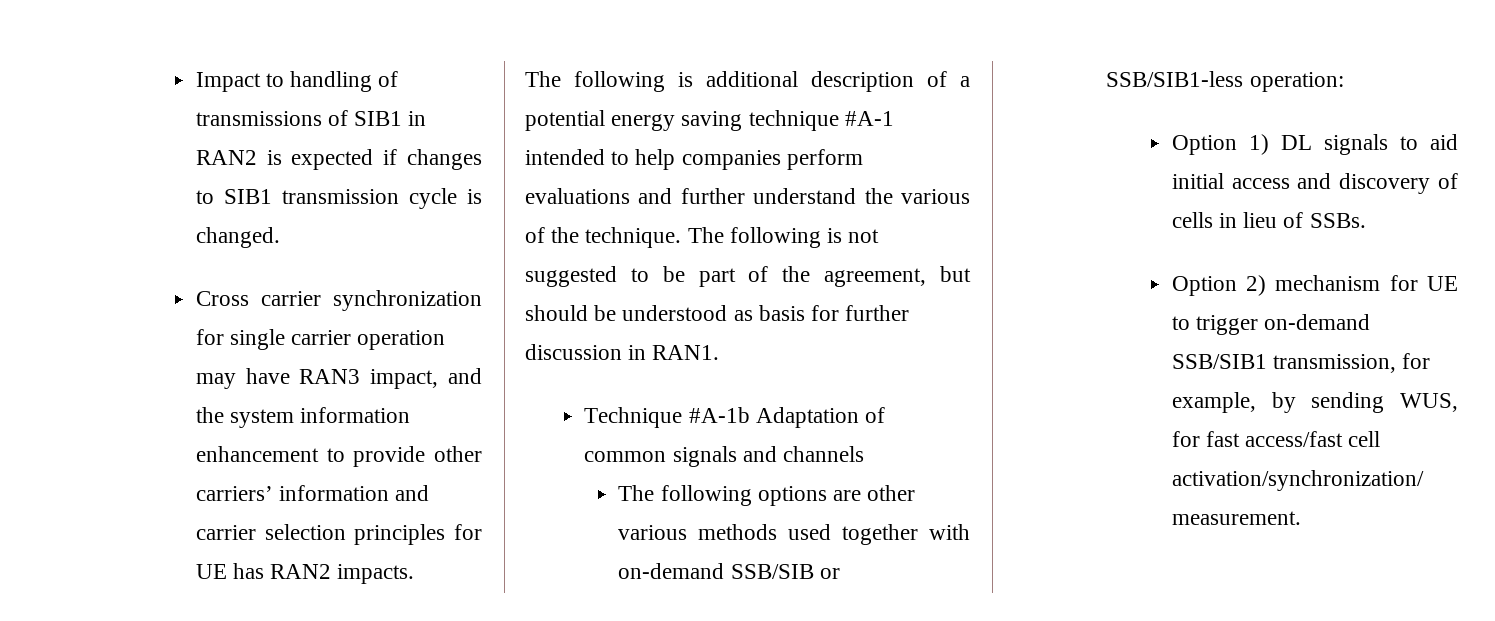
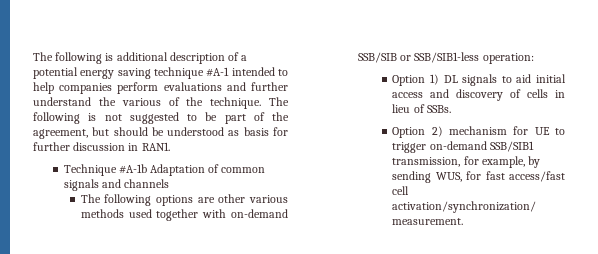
[195,71,399,92] [195,110,427,126] [195,149,482,170] [195,188,482,209] [195,227,280,248] [195,290,482,311] [195,329,446,350] [195,368,482,389] [195,407,411,428] [195,446,483,467] [195,485,430,501] [195,524,482,545] [195,563,415,584] Impact to handling of transmissions of SIB1 in RAN2 is expected if changes to SIB1 transmission cycle is changed. // Cross carrier synchronization for single carrier operation may have RAN3 impact, and the system information enhancement to provide other carriers’ information and carrier selection principles for UE has RAN2 impacts. // -> (33, 56) none

